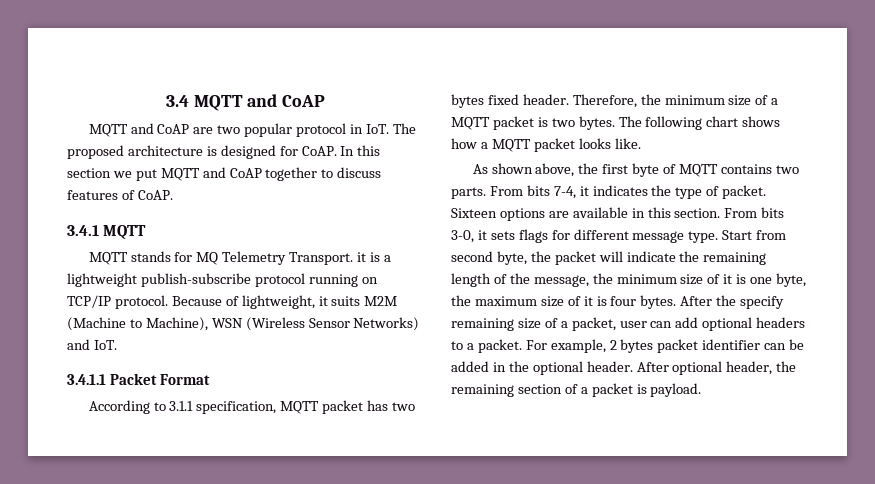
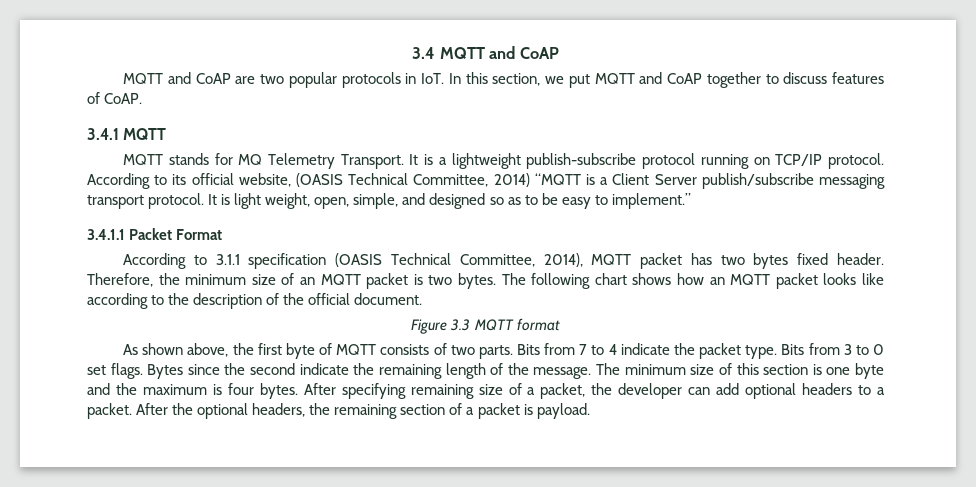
[296,123,347,137] protocol -> [341,72,401,88] protocols
[392,123,416,134] [67,145,337,159] The proposed architecture is designed for CoAP. -> (445, 78) none
[67,168,111,178] section -> [492,73,541,86] section,
[357,252,367,262] it -> [409,154,419,165] It
[171,295,398,309] [67,317,420,331] [67,339,117,350] Because of lightweight, it suits M2M (Machine to Machine), WSN (Wireless Sensor Networks) and IoT. -> [87,173,886,189] [87,193,691,209] According to its official website, (OASIS Technical Committee, 2014) “MQTT is a Client Server publish/subscribe messaging transport protocol. It is light weight, open, simple, and designed so as to be easy to implement.”
[196,401,277,414] specification, -> [248,253,583,269] specification (OASIS Technical Committee, 2014),
[771,98,779,105] a -> [300,277,315,285] an
[480,142,488,149] a -> [709,277,725,285] an
[614,138,641,149] like. -> [862,273,885,285] [87,293,423,309] [411,318,560,334] like according to the description of the official document. // Figure 3.3 MQTT format
[720,164,799,174] [451,185,767,199] [451,207,785,221] [451,229,787,243] [451,251,623,265] contains two parts. From bits 7-4, it indicates the type of packet. Sixteen options are available in this section. From bits 3-0, it sets flags for different message type. Start from second byte, the packet will -> [380,343,885,359] [87,363,296,379] consists of two parts. Bits from 7 to 4 indicate the packet type. Bits from 3 to 0 set flags. Bytes since the second
[533,273,807,287] [451,295,593,307] message, the minimum size of it is one byte, the maximum size of it -> [533,363,884,379] [87,383,207,395] message. The minimum size of this section is one byte and the maximum
[716,295,785,309] the specify -> [341,383,406,399] specifying
[619,321,647,328] user -> [591,383,683,399] the developer
[525,339,805,353] [451,361,773,375] For example, 2 bytes packet identifier can be added in the optional header. After optional header, -> [136,403,306,419] After the optional headers,

